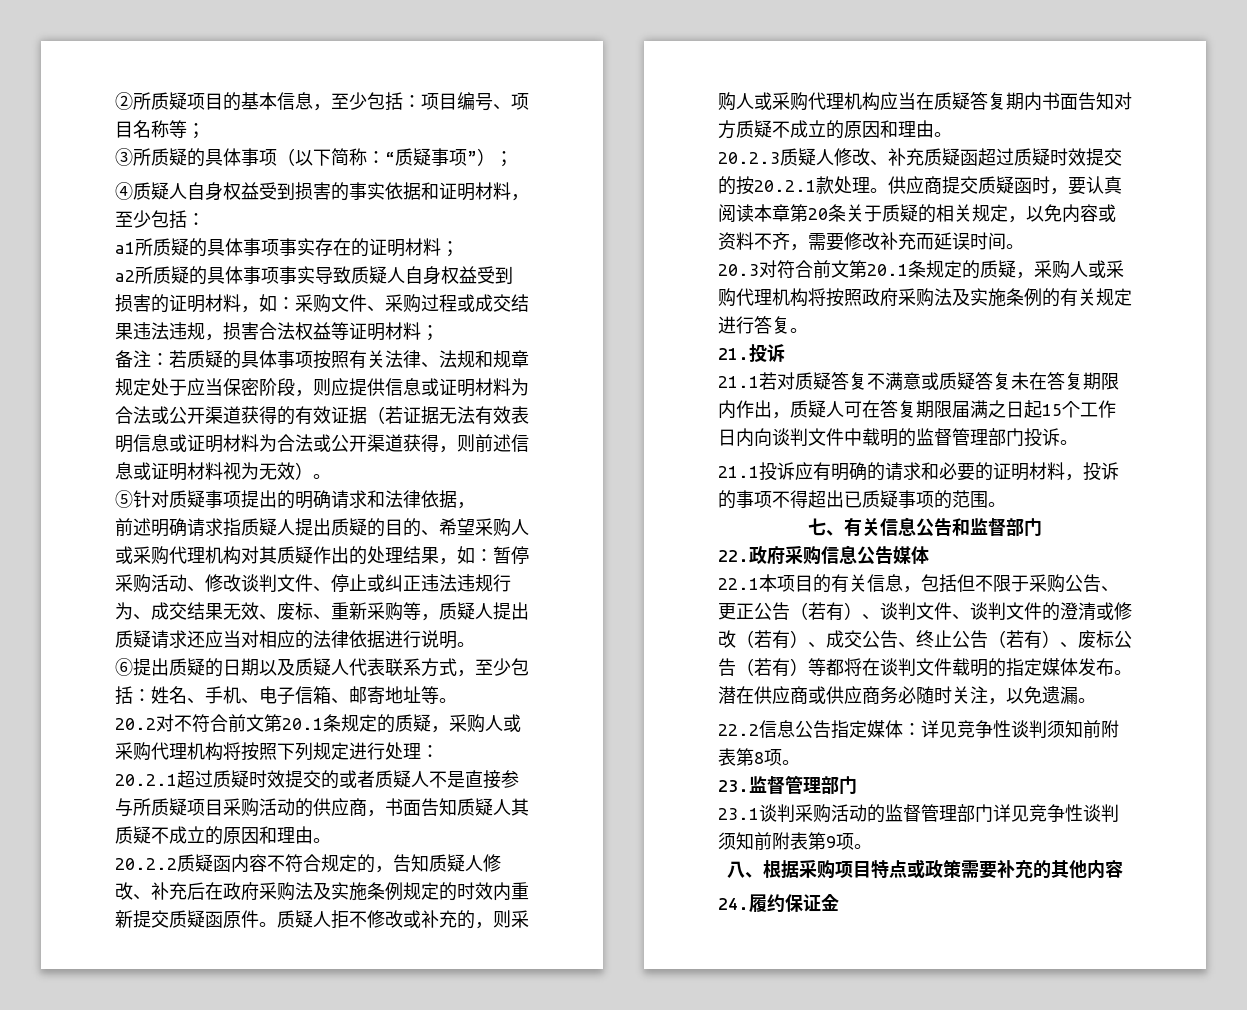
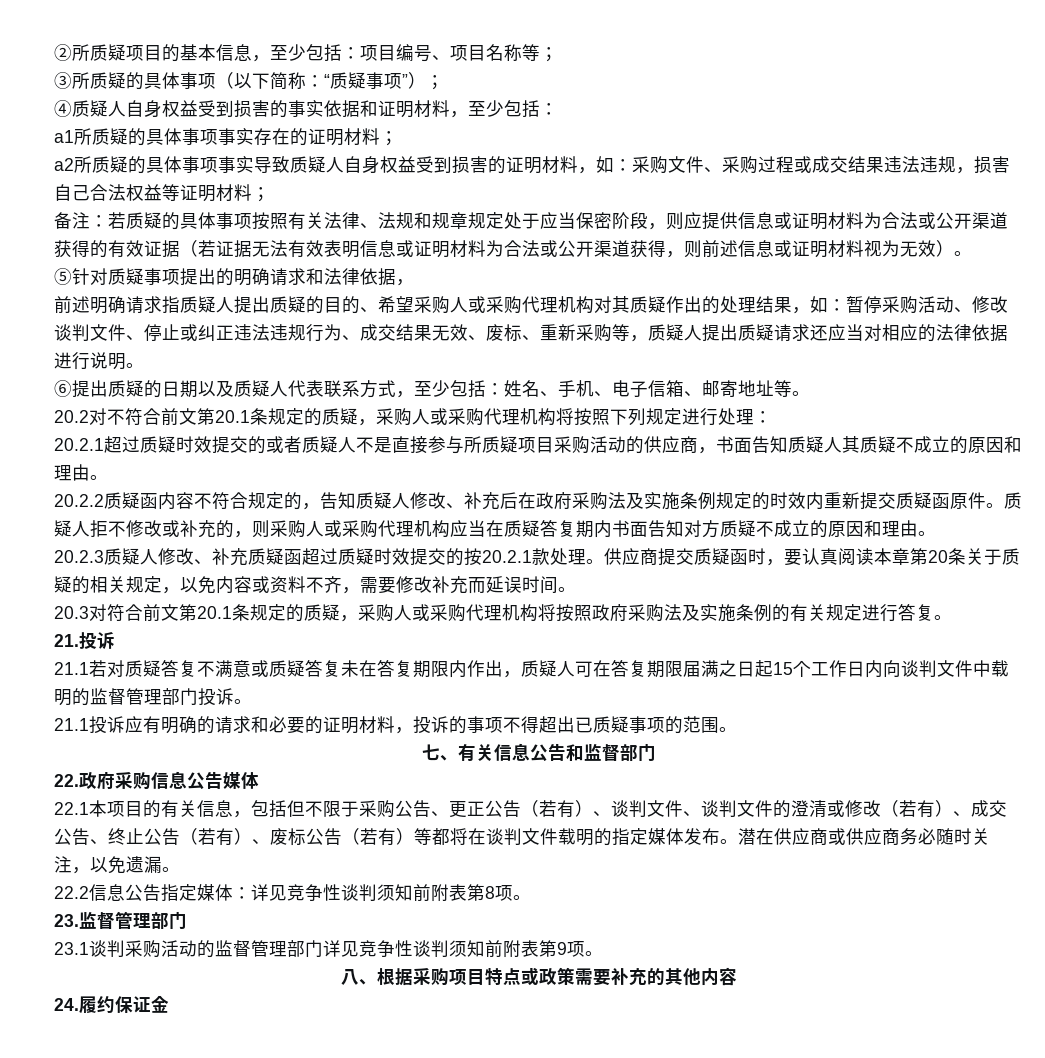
(259, 331) none -> [54,184,90,201] 自己

